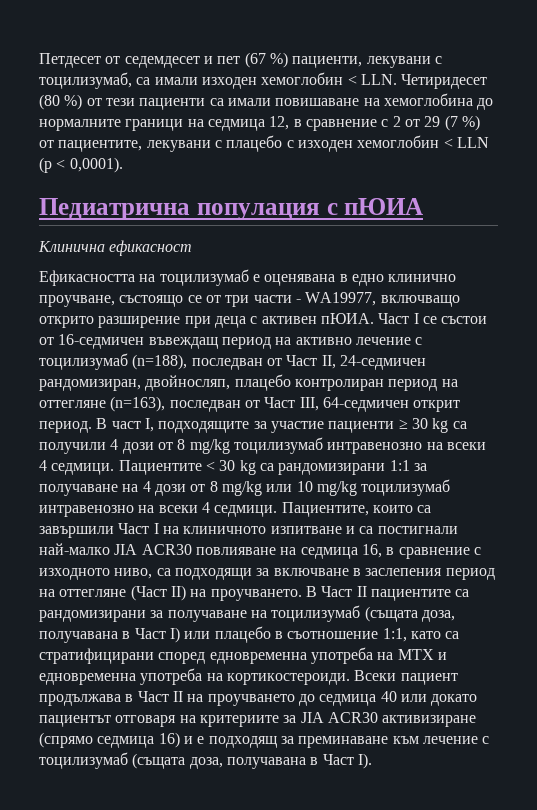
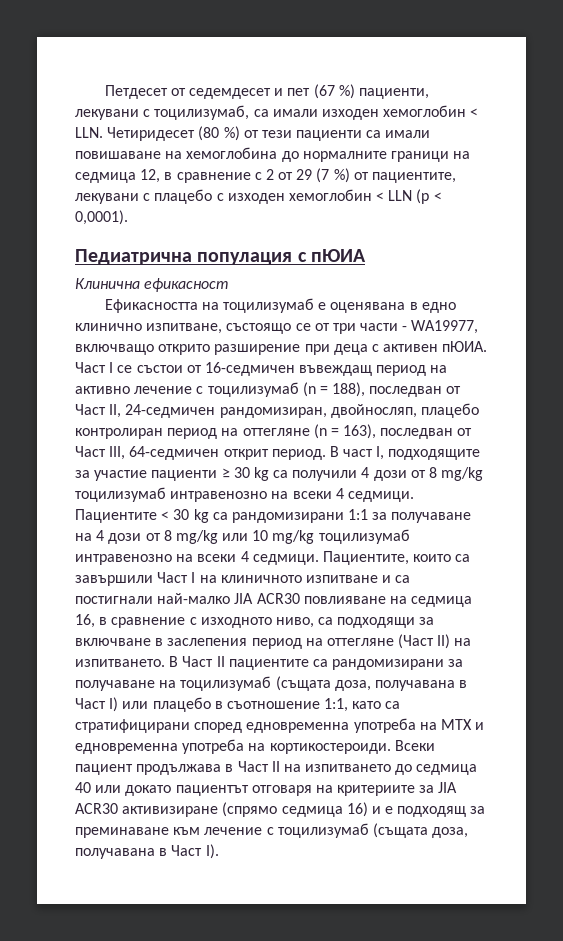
[39,295,115,307] проучване, -> [146,323,223,334] изпитване,
[132,354,188,370] (n=188), -> [302,382,366,397] (n = 188),
[110,396,166,412] (n=163), -> [313,424,377,439] (n = 163),
[210,589,302,601] проучването. -> [75,659,165,667] изпитването.
[207,694,295,706] проучването -> [305,764,392,772] изпитването

